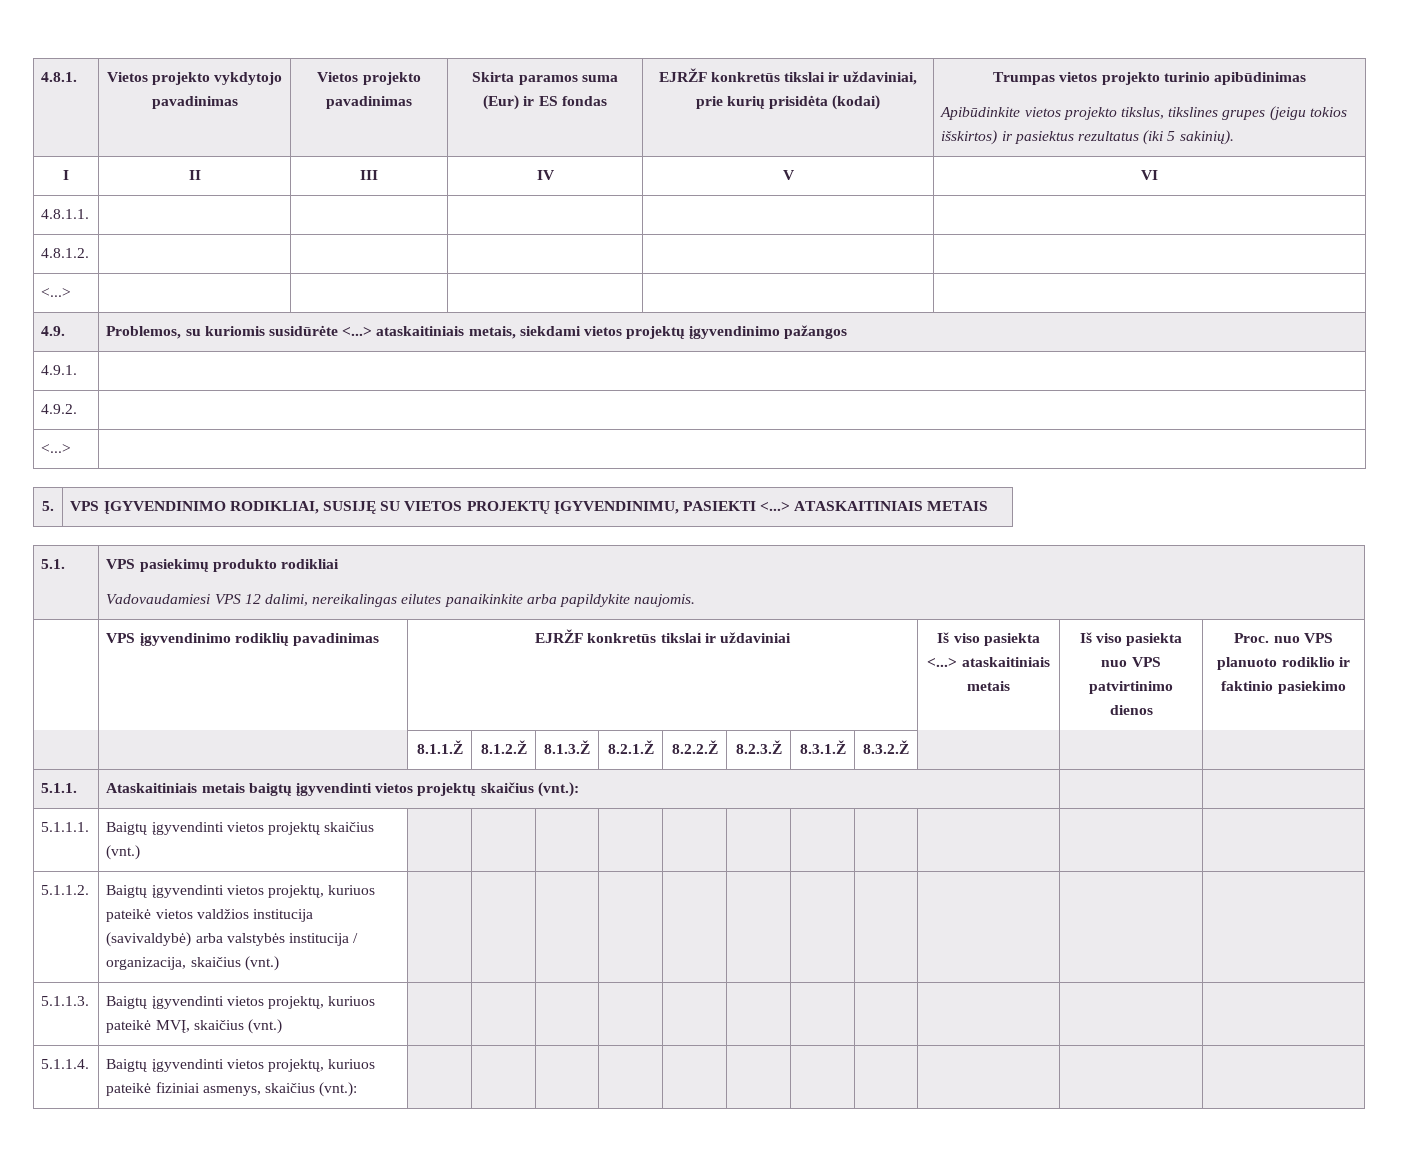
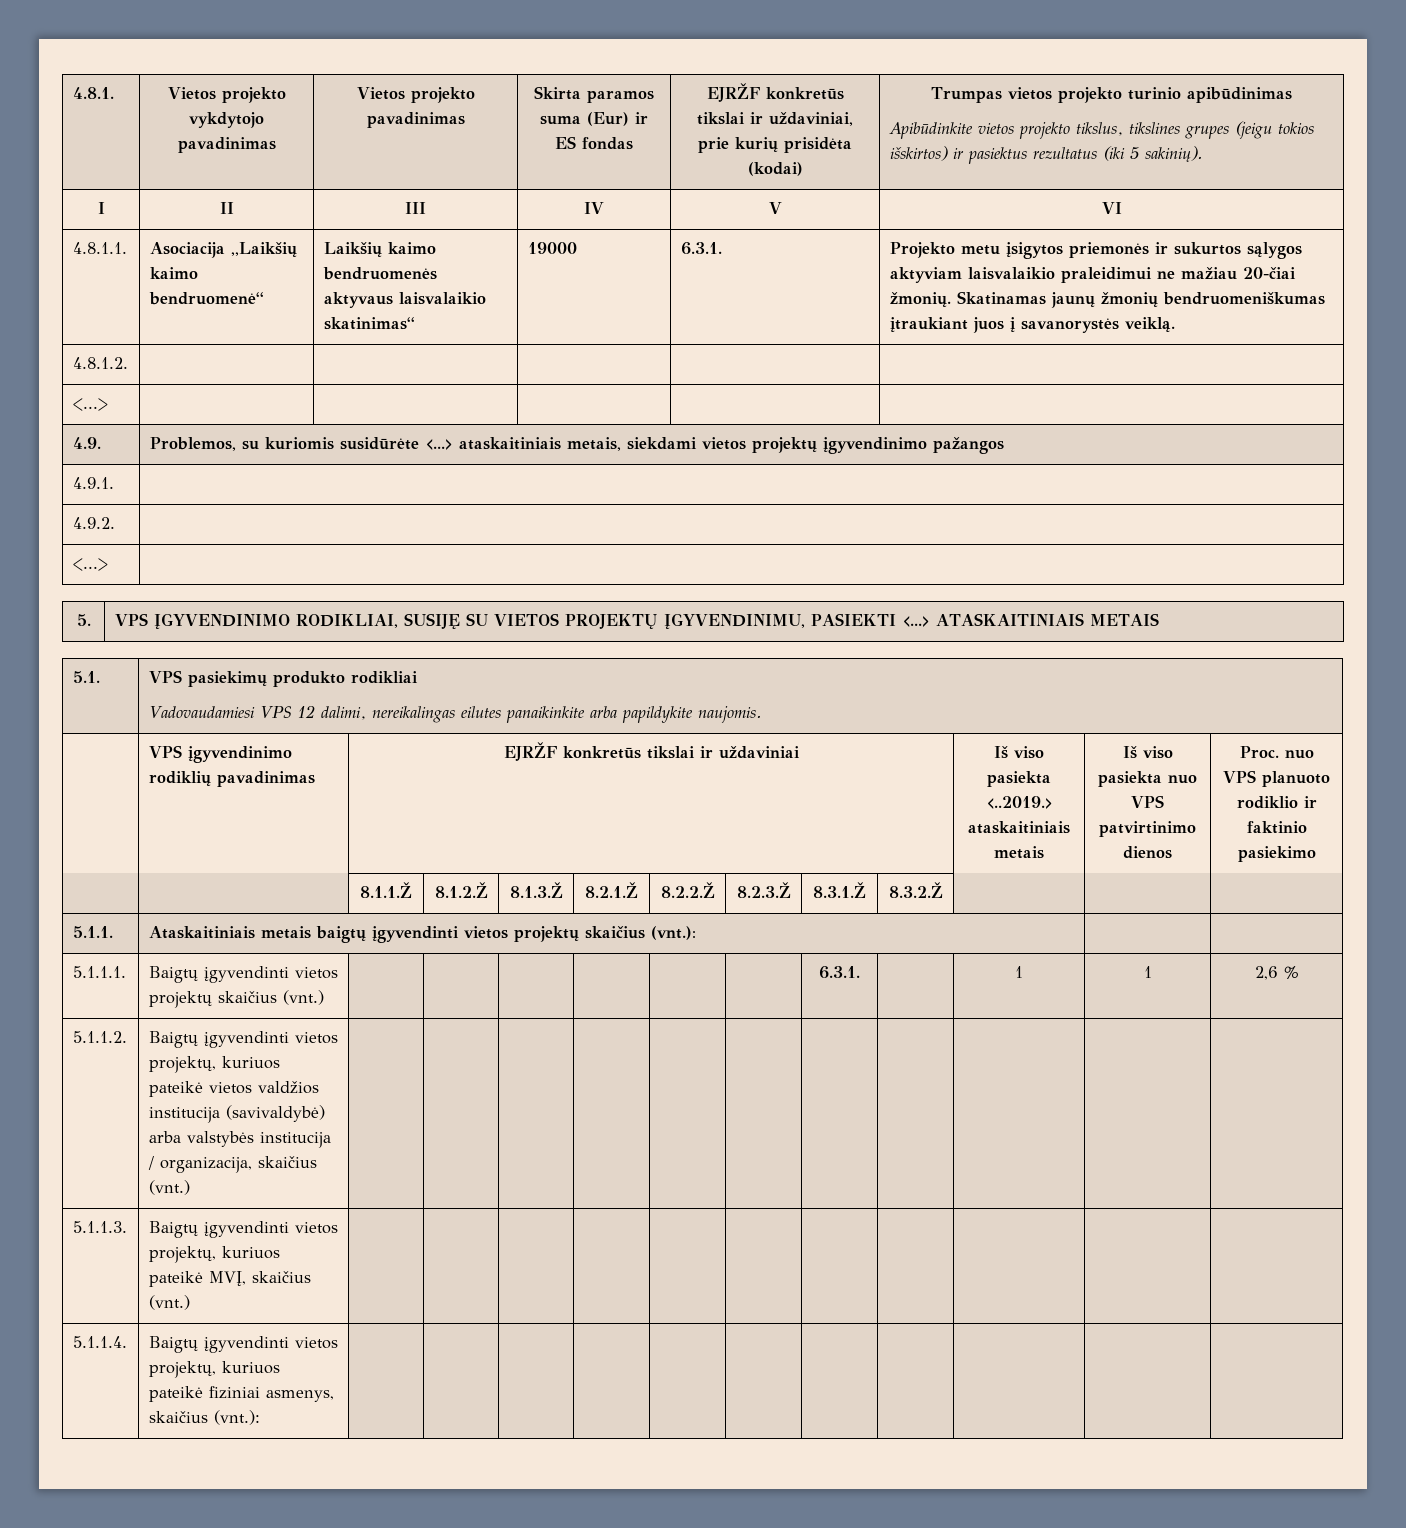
(90, 214) | | | | -> [149,242,297,258] [149,267,198,279] [148,292,264,305] [323,242,436,257] [322,267,437,280] [323,292,486,308] [323,317,415,330] [527,242,577,254] [680,242,722,255] [889,242,1302,259] [889,267,1296,283] [889,291,1325,308] [889,317,1175,333] Asociacija ,,Laikšių kaimo bendruomenė“ | Laikšių kaimo bendruomenės aktyvaus laisvalaikio skatinimas“ | 19000 | 6.3.1. | Projekto metu įsigytos priemonės ir sukurtos sąlygos aktyviam laisvalaikio praleidimui ne mažiau 20-čiai žmonių. Skatinamas jaunų žmonių bendruomeniškumas įtraukiant juos į savanorystės veiklą.
[927,657,958,667] <...> -> [985,796,1053,809] <..2019.>
(141, 852) | | | | -> [819,966,860,979] [1015,966,1023,978] [1143,966,1152,978] [1254,966,1299,980] 6.3.1. | | 1 | 1 | 2,6 %

